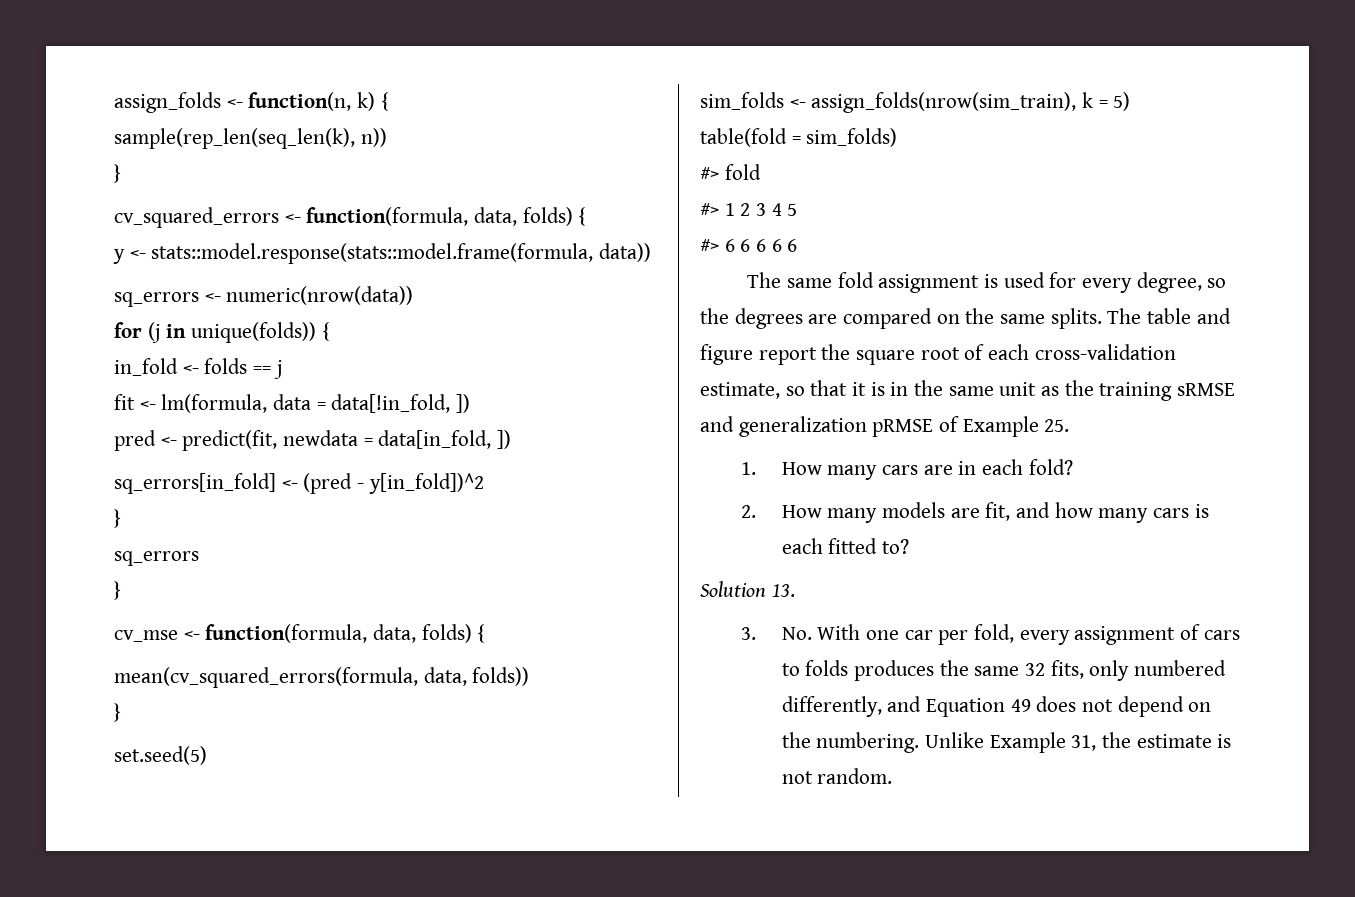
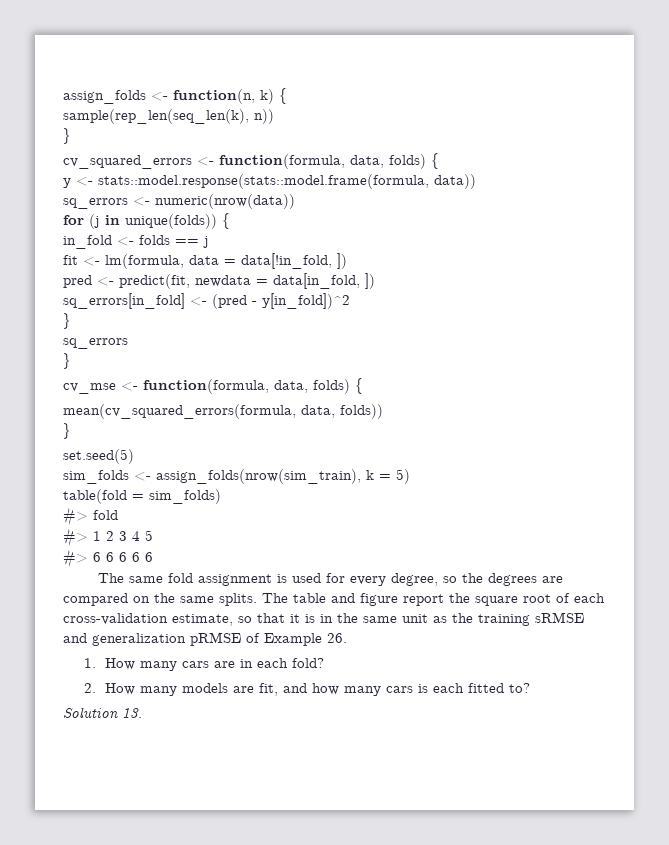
[1044,419,1070,432] 25. -> [327,633,347,643] 26.
[740,624,1240,645] [781,660,1227,681] [781,696,1212,717] [781,732,1232,753] [781,768,893,784] // 3. No. With one car per fold, every assignment of cars to folds produces the same 32 fits, only numbered differently, and Equation 49 does not depend on the numbering. Unlike Example 31, the estimate is not random. -> (142, 713) none

